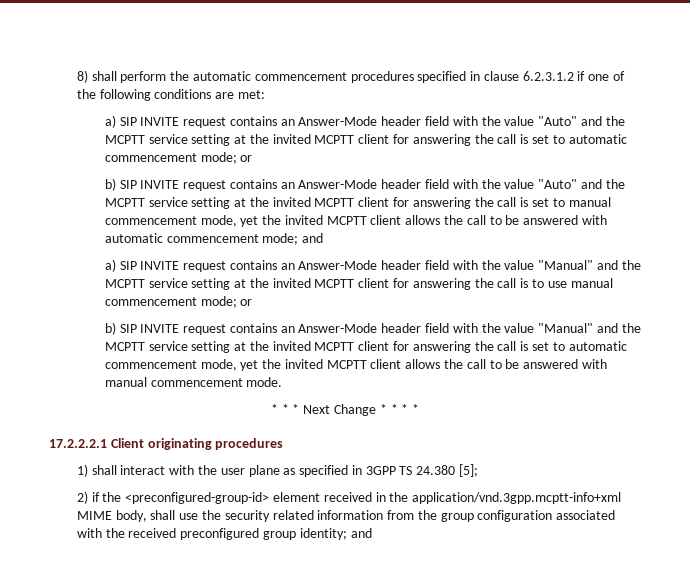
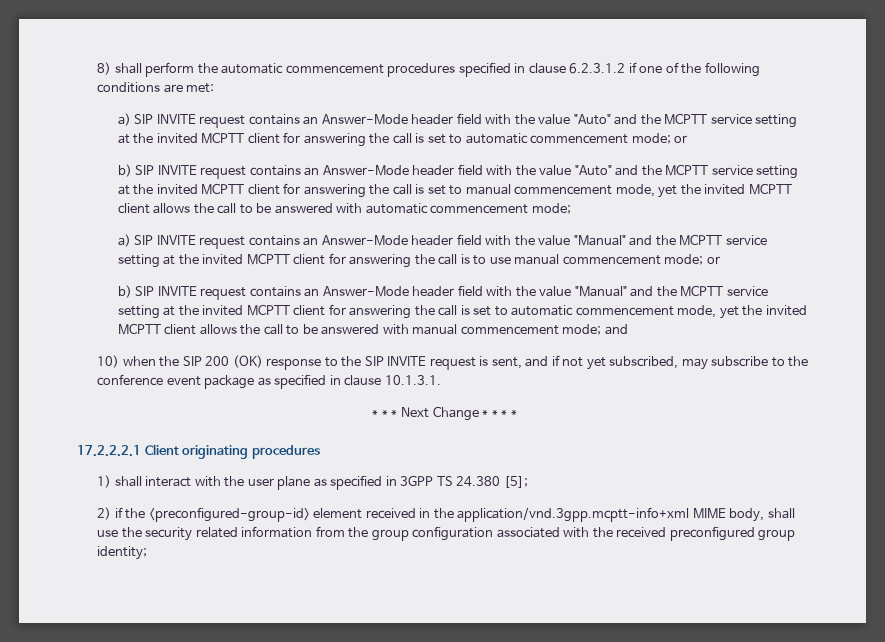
[302,233,324,243] and -> (571, 208) none
[246,377,283,387] mode. -> [562,324,628,335] [97,355,809,370] [97,374,441,389] mode; and // 10) when the SIP 200 (OK) response to the SIP INVITE request is sent, and if not yet subscribed, may subscribe to the conference event package as specified in clause 10.1.3.1.
[350,528,372,538] and -> (148, 553) none

